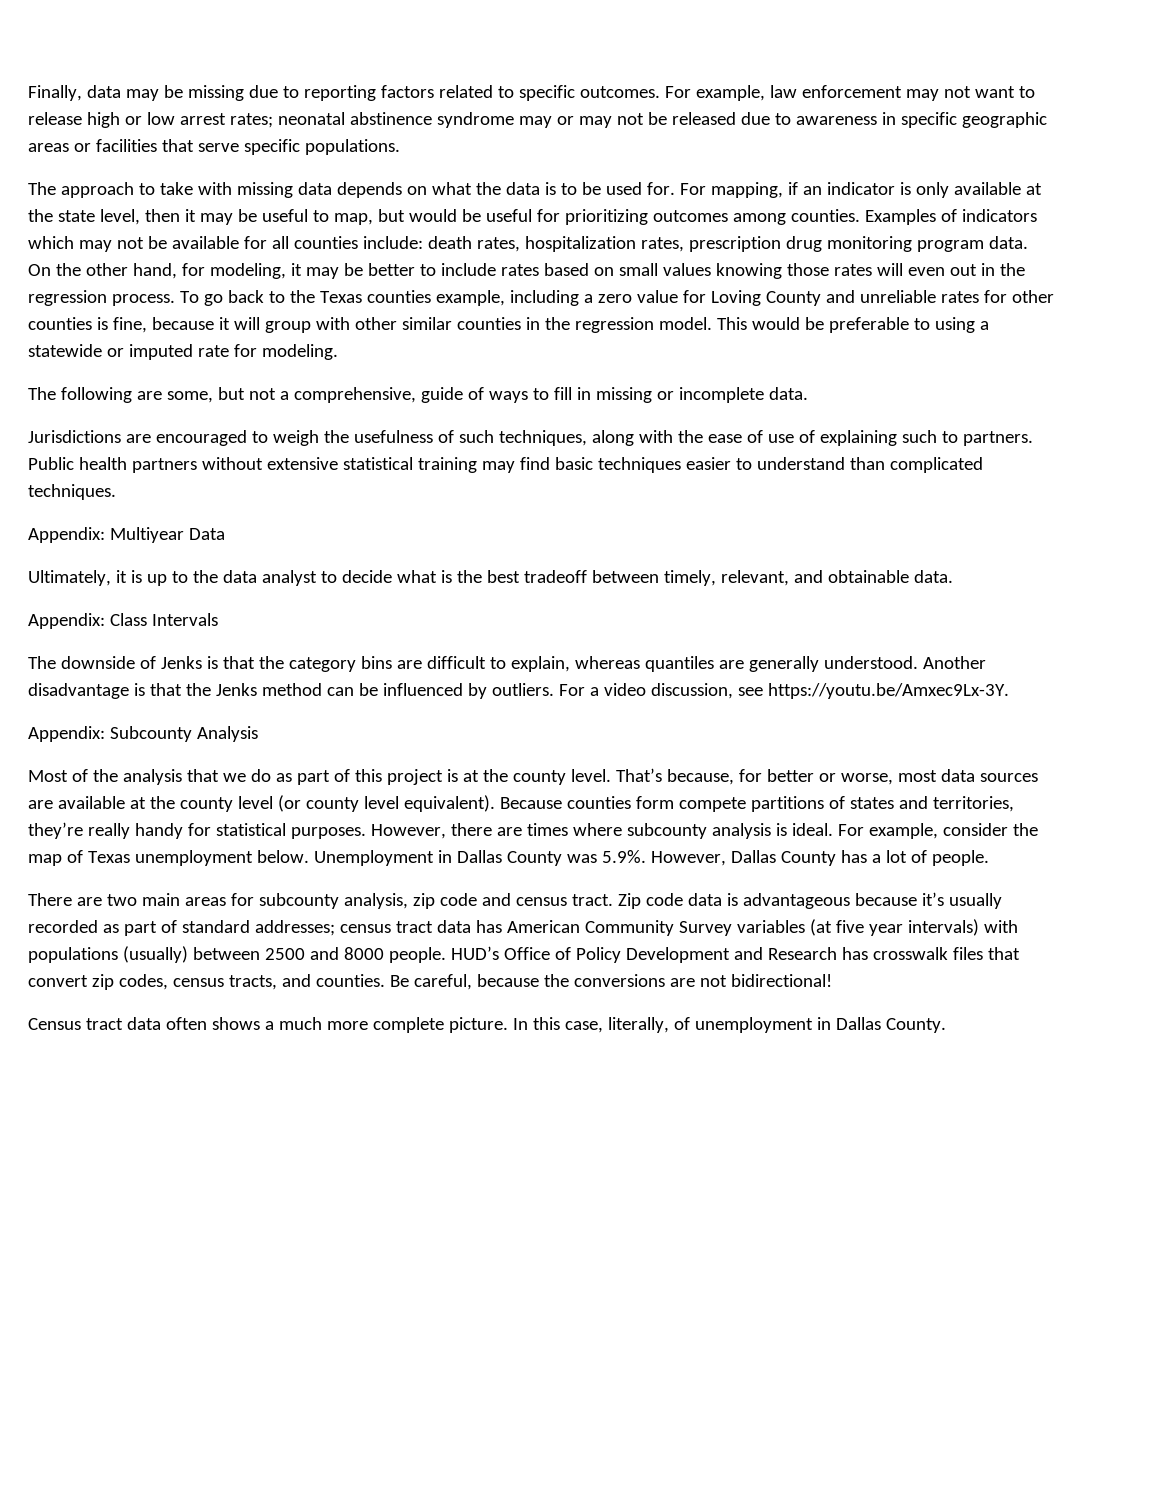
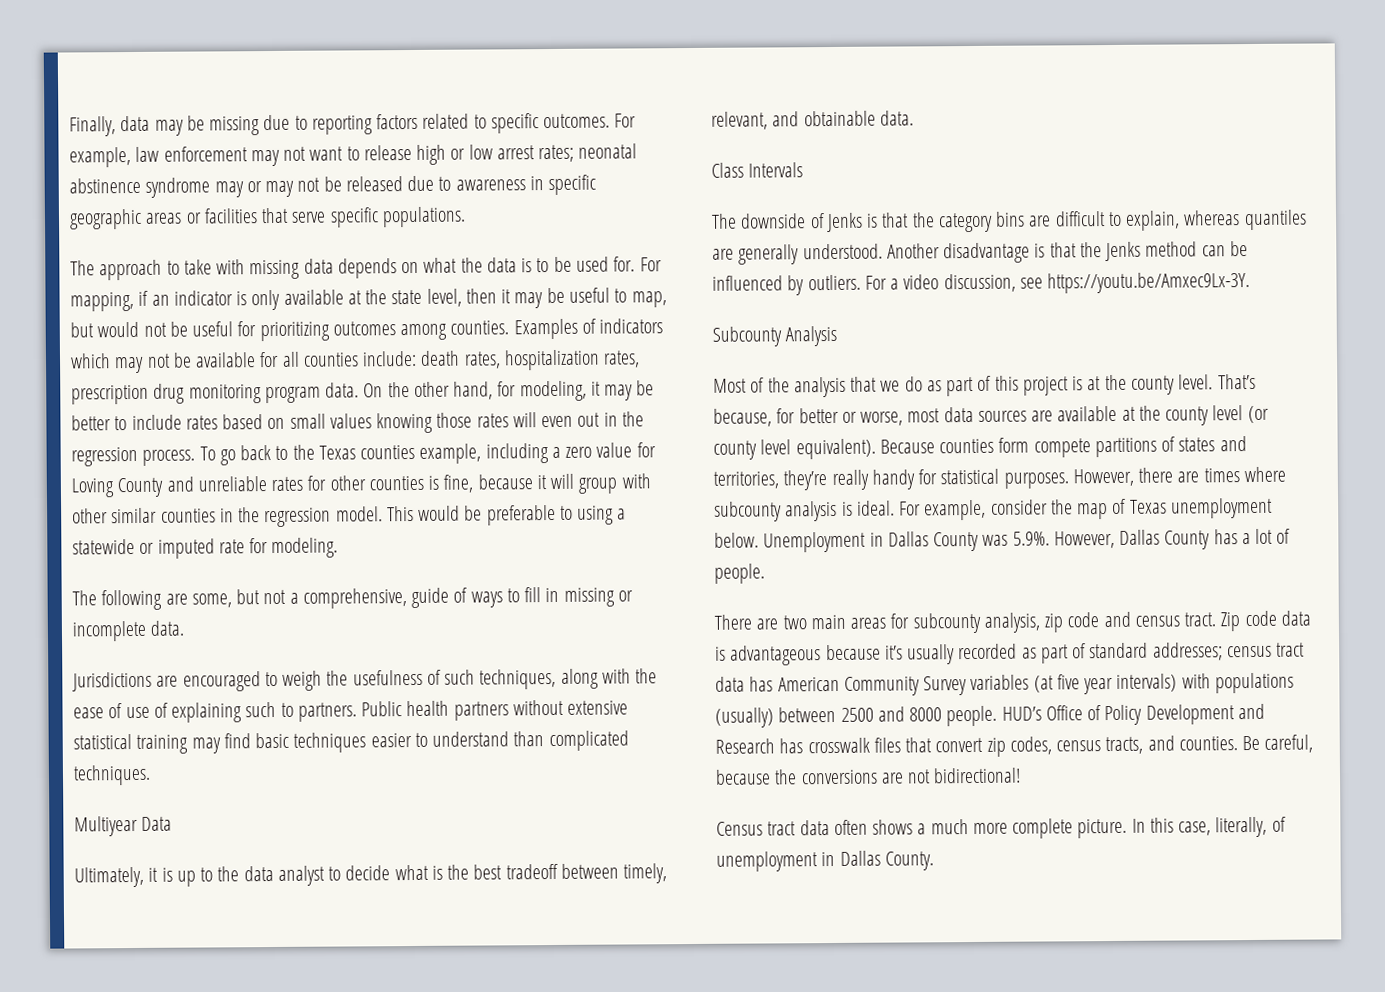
(457, 215) none -> [143,322,167,337] not
[28,527,105,543] Appendix: -> (151, 775) none
[28,613,105,629] Appendix: -> (914, 118) none
[28,726,105,742] Appendix: -> (1251, 283) none

